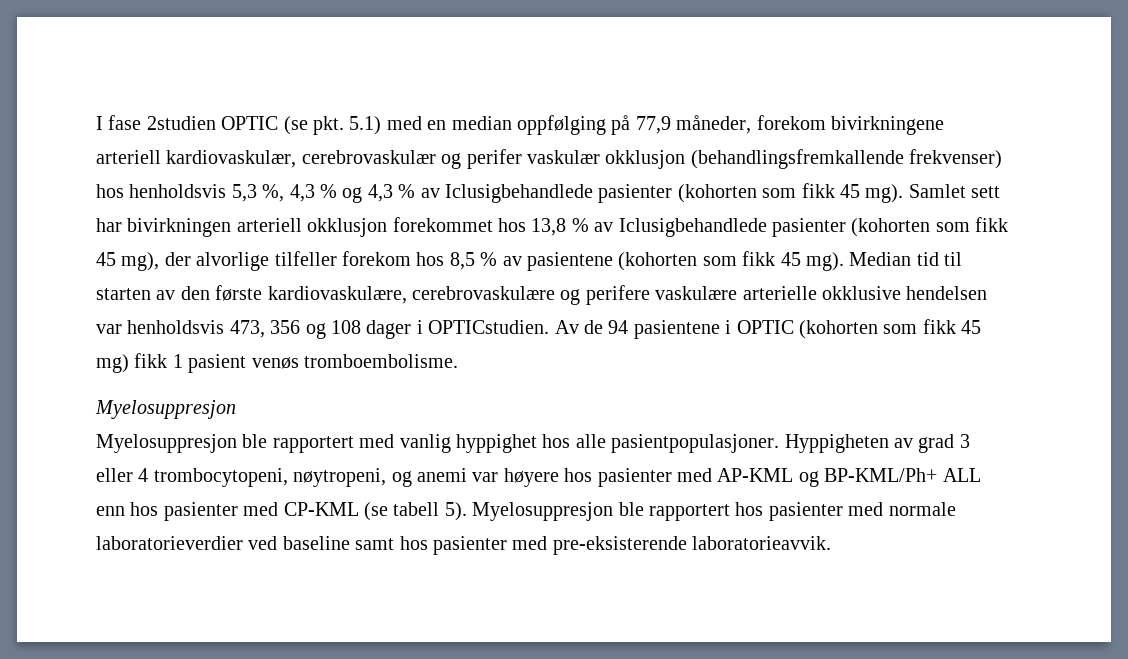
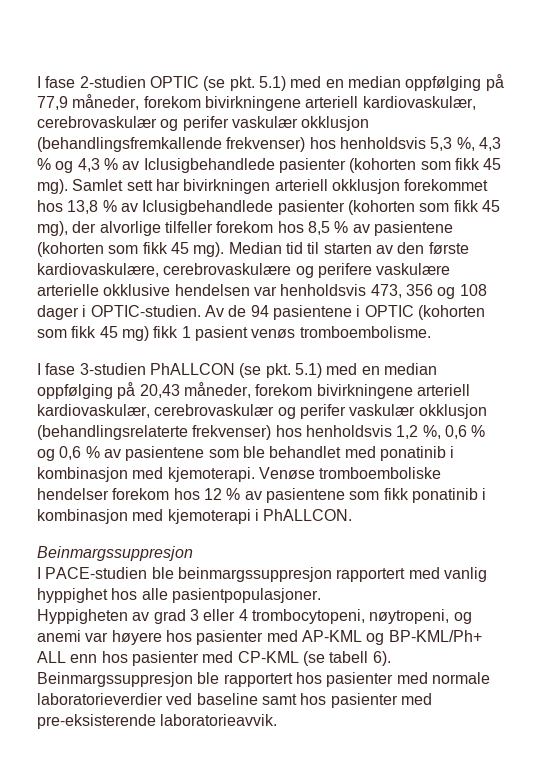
[96,115,216,130] I fase 2studien -> [37,76,146,88] I fase 2-studien
[428,320,550,334] OPTICstudien. -> [90,305,201,317] OPTIC-studien.
[95,400,236,419] [96,434,268,453] Myelosuppresjon // Myelosuppresjon ble -> [37,363,437,378] [37,382,470,399] [37,404,487,419] [37,425,486,440] [37,446,455,461] [37,467,442,482] [37,488,487,503] [37,509,353,524] [37,546,193,561] [37,567,332,582] I fase 3-studien PhALLCON (se pkt. 5.1) med en median oppfølging på 20,43 måneder, forekom bivirkningene arteriell kardiovaskulær, cerebrovaskulær og perifer vaskulær okklusjon (behandlingsrelaterte frekvenser) hos henholdsvis 1,2 %, 0,6 % og 0,6 % av pasientene som ble behandlet med ponatinib i kombinasjon med kjemoterapi. Venøse tromboemboliske hendelser forekom hos 12 % av pasientene som fikk ponatinib i kombinasjon med kjemoterapi i PhALLCON. // Beinmargssuppresjon // I PACE-studien ble beinmargssuppresjon
(780, 443) none -> (321, 595) //
[444,502,614,521] 5). Myelosuppresjon -> [372,651,391,666] [37,672,193,687] 6). Beinmargssuppresjon

